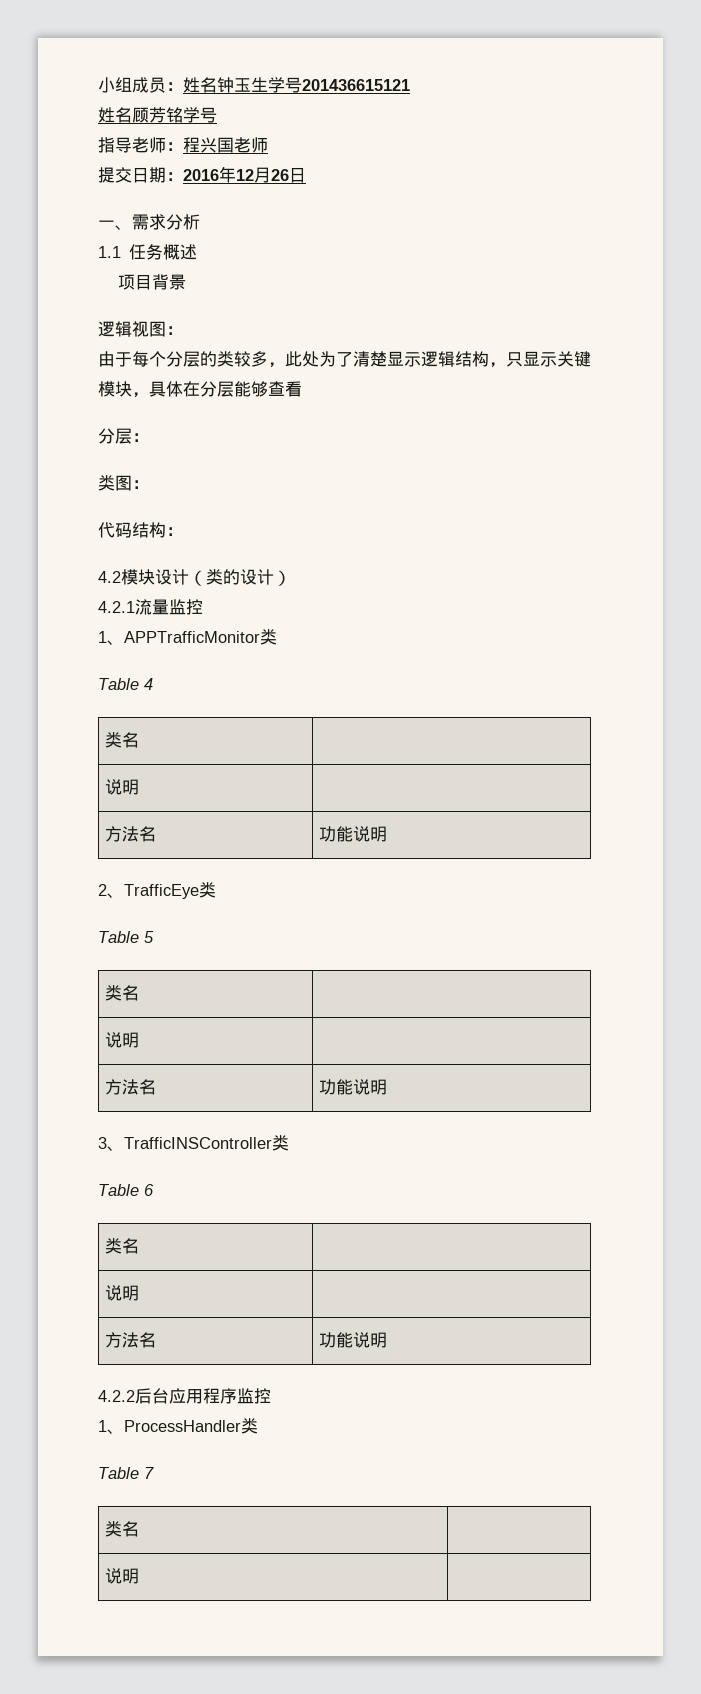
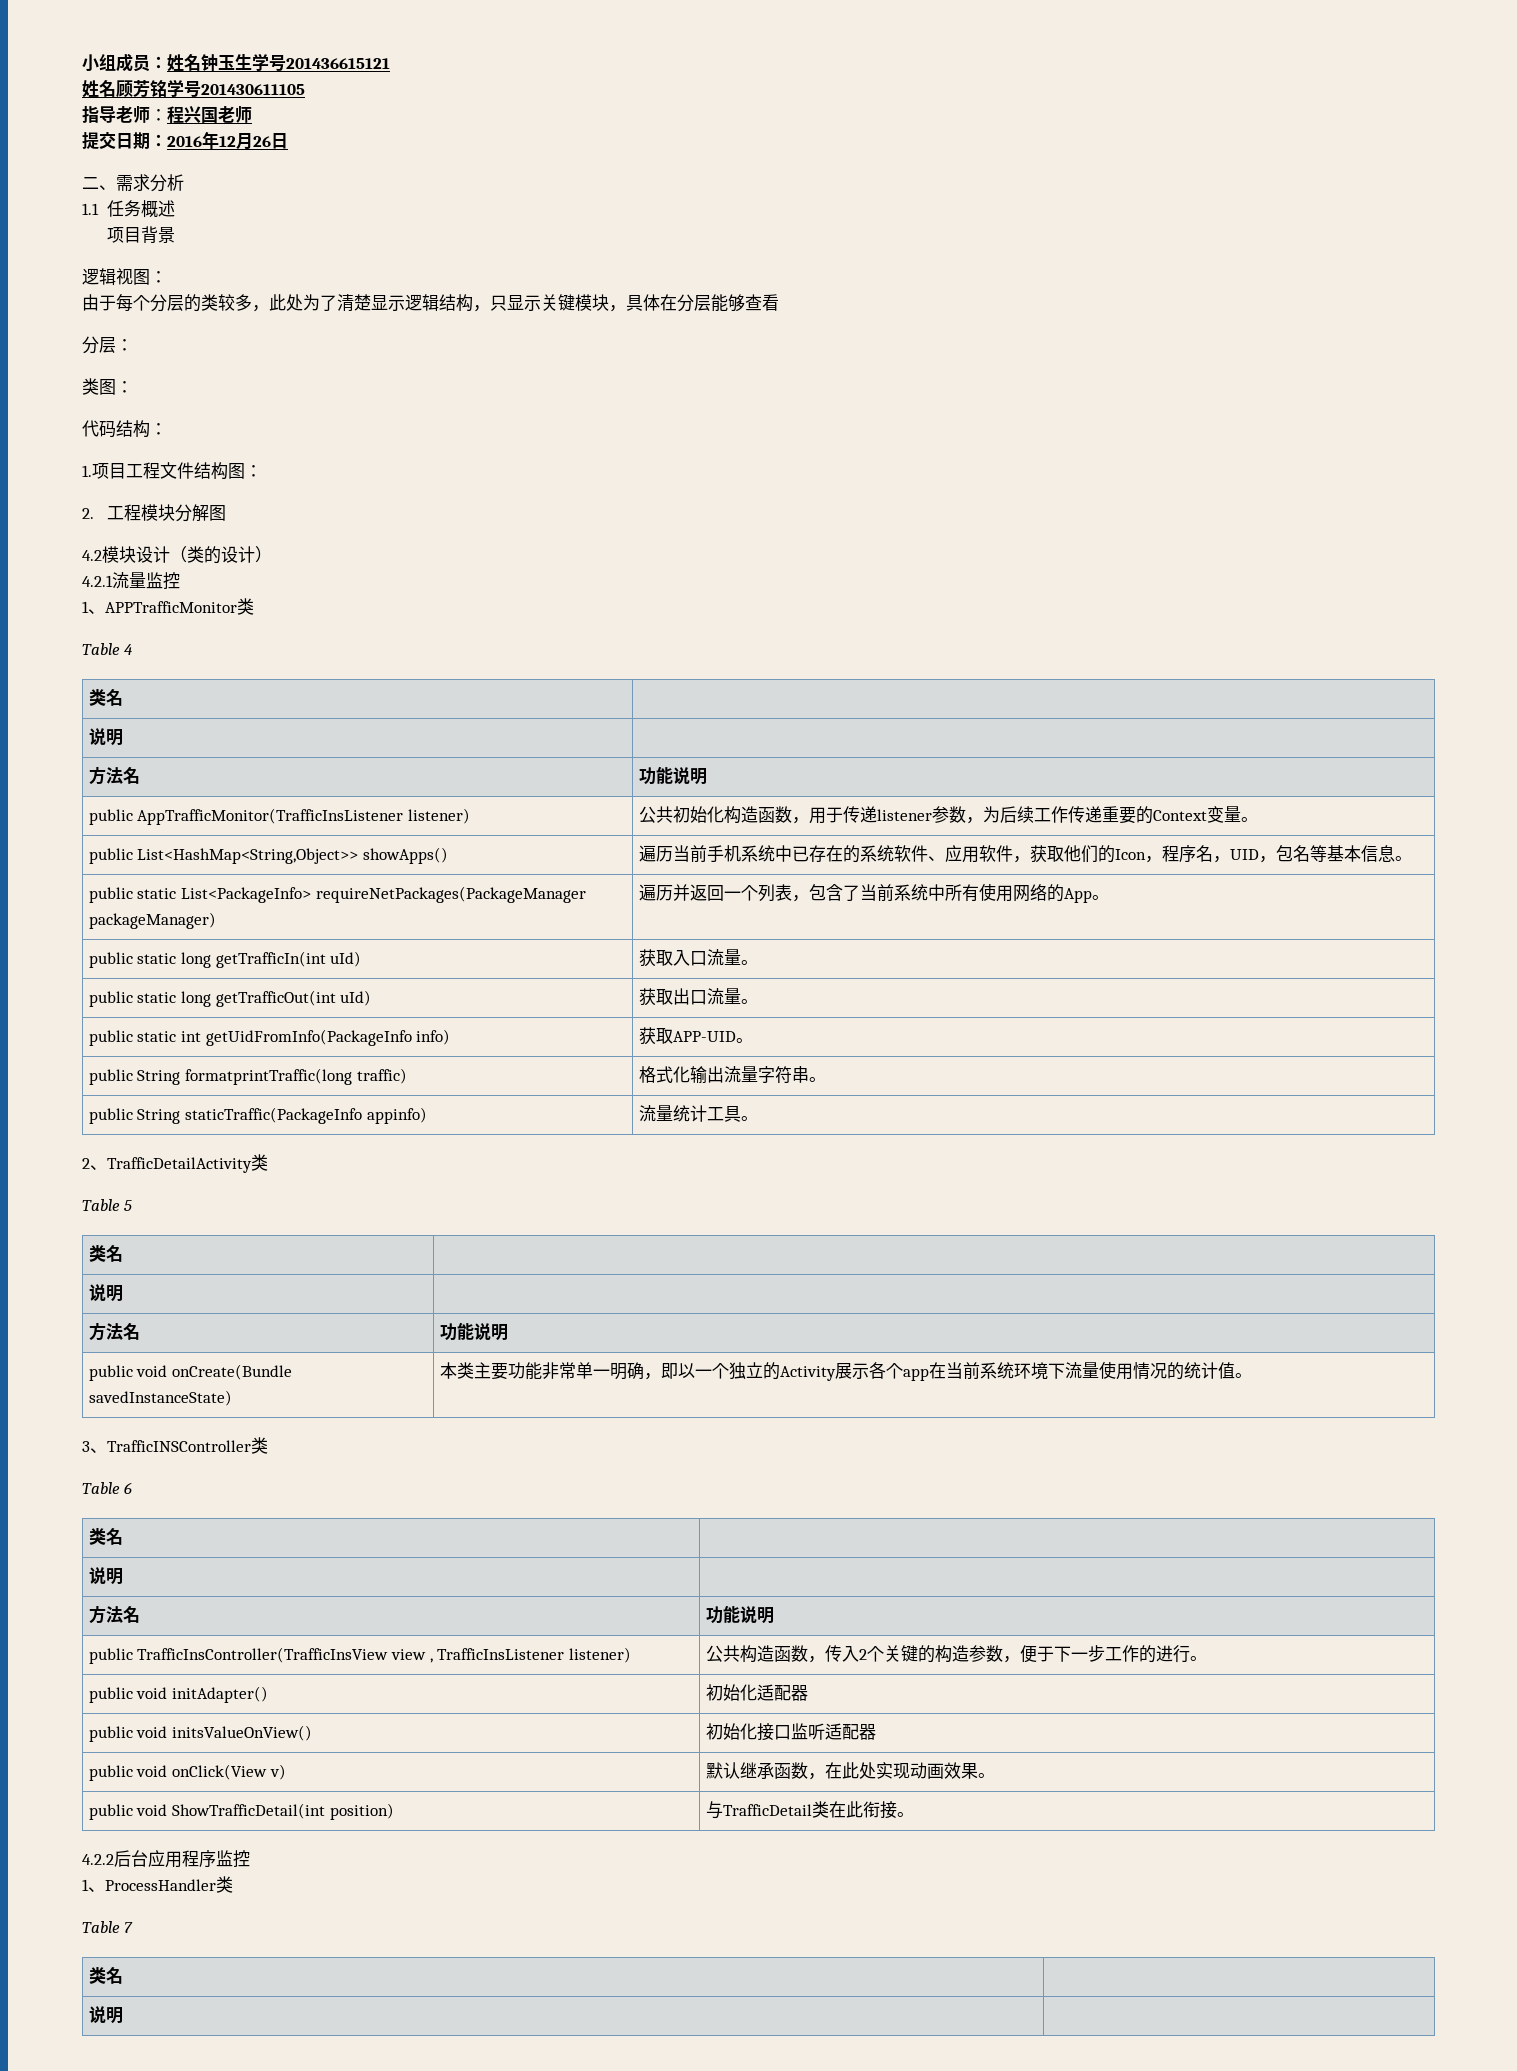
(217, 115) none -> [201,84,305,95] 201430611105
[98,220,115,228] 一 -> [82,177,99,189] 二
(183, 531) none -> [82,462,262,480] [82,504,226,522] // 1.项目工程文件结构图： // 2.工程模块分解图
(388, 834) none -> [88,808,470,825] [638,806,1258,824] [88,847,448,864] [638,845,1412,863] [88,886,586,903] [88,912,216,929] [638,883,1109,903] [88,951,362,968] [638,949,758,967] [88,990,372,1007] [638,988,758,1006] [88,1029,451,1046] [638,1027,753,1045] [88,1068,407,1085] [638,1066,826,1084] [88,1107,427,1124] [638,1105,758,1122] // public AppTrafficMonitor(TrafficInsListener listener) | 公共初始化构造函数，用于传递listener参数，为后续工作传递重要的Context变量。 // public List<HashMap<String,Object>> showApps() | 遍历当前手机系统中已存在的系统软件、应用软件，获取他们的Icon，程序名，UID，包名等基本信息。 // public static List<PackageInfo> requireNetPackages(PackageManager packageManager) | 遍历并返回一个列表，包含了当前系统中所有使用网络的App。 // public static long getTrafficIn(int uId) | 获取入口流量。 // public static long getTrafficOut(int uId) | 获取出口流量。 // public static int getUidFromInfo(PackageInfo info) | 获取APP-UID。 // public String formatprintTraffic(long traffic) | 格式化输出流量字符串。 // public String staticTraffic(PackageInfo appinfo) | 流量统计工具。
[124,884,199,899] TrafficEye -> [107,1157,252,1173] TrafficDetailActivity
(388, 1087) none -> [88,1364,292,1381] [88,1390,232,1406] [439,1361,1252,1381] // public void onCreate(Bundle savedInstanceState) | 本类主要功能非常单一明确，即以一个独立的Activity展示各个app在当前系统环境下流量使用情况的统计值。
(388, 1340) none -> [88,1647,631,1664] [705,1645,1207,1663] [88,1686,268,1703] [705,1684,808,1701] [88,1725,312,1742] [705,1723,876,1741] [88,1764,286,1781] [705,1762,995,1780] [88,1803,394,1820] [705,1801,914,1819] // public TrafficInsController(TrafficInsView view , TrafficInsListener listener) | 公共构造函数，传入2个关键的构造参数，便于下一步工作的进行。 // public void initAdapter() | 初始化适配器 // public void initsValueOnView() | 初始化接口监听适配器 // public void onClick(View v) | 默认继承函数，在此处实现动画效果。 // public void ShowTrafficDetail(int position) | 与TrafficDetail类在此衔接。

